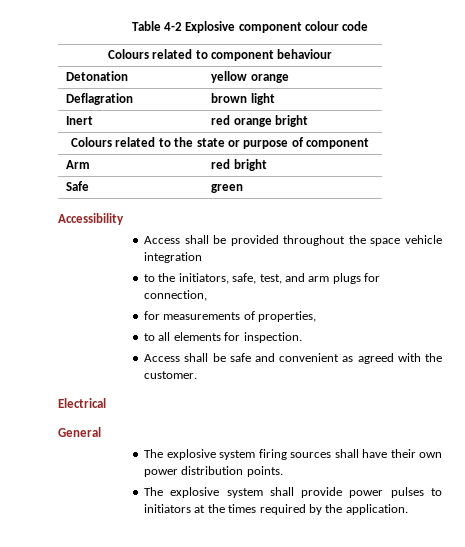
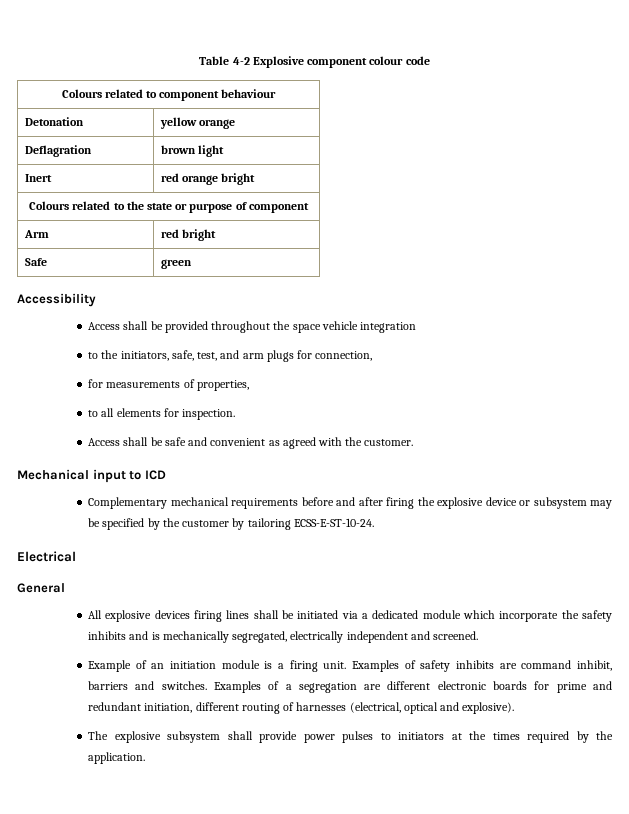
[58,398,106,408] [58,427,101,437] [144,449,442,460] [144,466,283,477] [144,487,263,498] Electrical // General // The explosive system firing sources shall have their own power distribution points. // The explosive system -> [17,469,166,483] [88,497,613,509] [88,518,374,530] [17,551,76,562] [17,583,65,593] [88,610,612,622] [88,631,478,643] [88,660,613,672] [88,681,613,693] [88,702,515,714] [88,731,221,743] Mechanical input to ICD // Complementary mechanical requirements before and after firing the explosive device or subsystem may be specified by the customer by tailoring ECSS-E-ST-10-24. // Electrical // General // All explosive devices firing lines shall be initiated via a dedicated module which incorporate the safety inhibits and is mechanically segregated, electrically independent and screened. // Example of an initiation module is a firing unit. Examples of safety inhibits are command inhibit, barriers and switches. Examples of a segregation are different electronic boards for prime and redundant initiation, different routing of harnesses (electrical, optical and explosive). // The explosive subsystem

